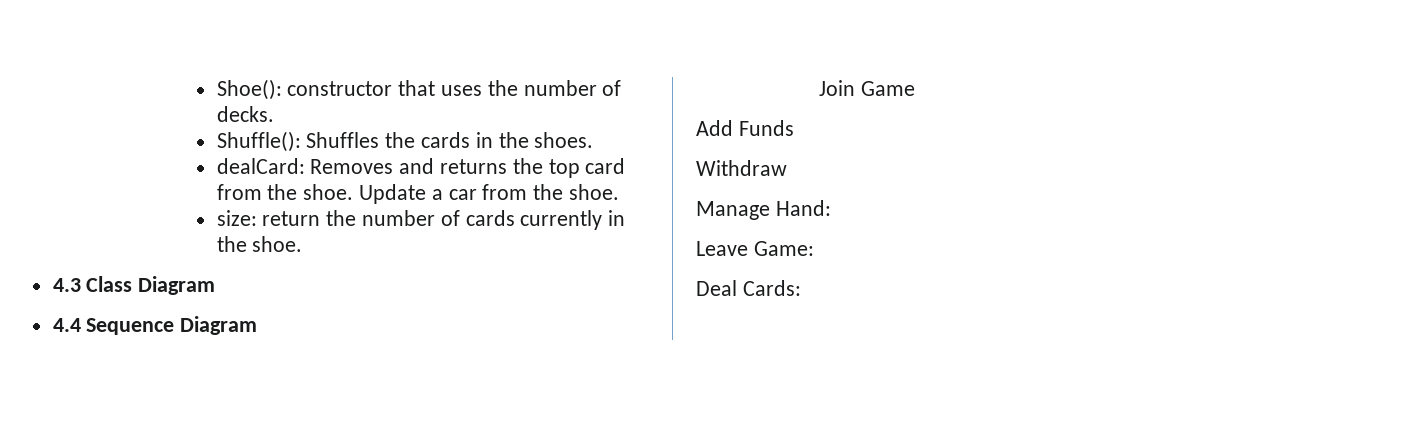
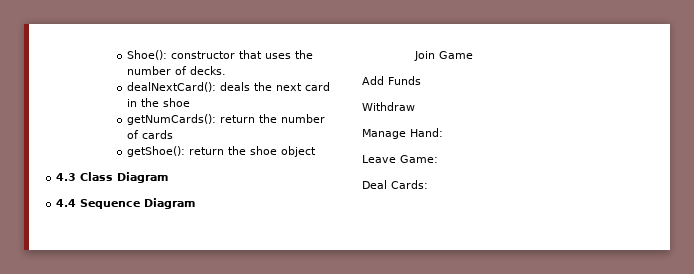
[216,131,594,152] [216,158,626,178] [216,184,620,204] [216,210,257,226] Shuffle(): Shuffles the cards in the shoes. // dealCard: Removes and returns the top card from the shoe. Update a car from the shoe. // size: -> [127,82,331,92] [127,98,191,107] [127,114,217,125] dealNextCard(): deals the next card in the shoe // getNumCards():
[520,210,626,230] [216,236,303,252] currently in the shoe. -> [127,146,317,157] // getShoe(): return the shoe object

